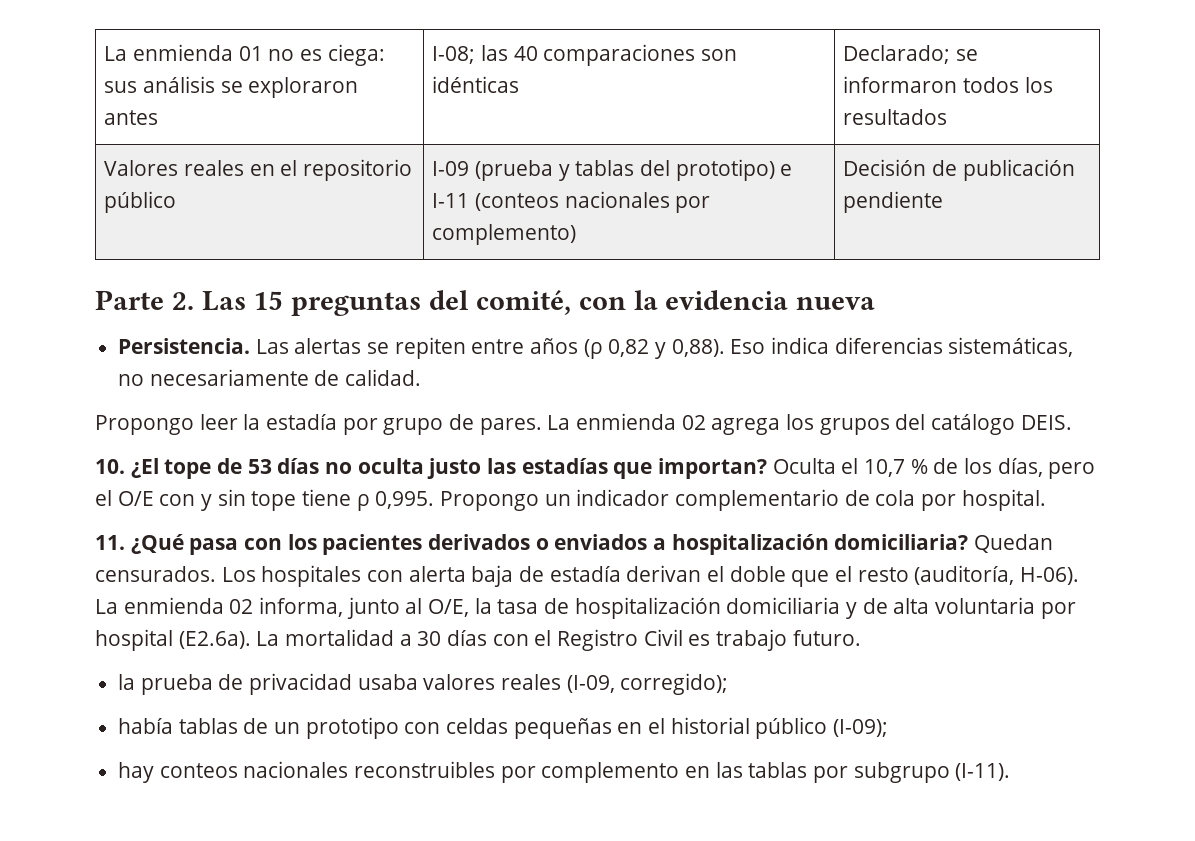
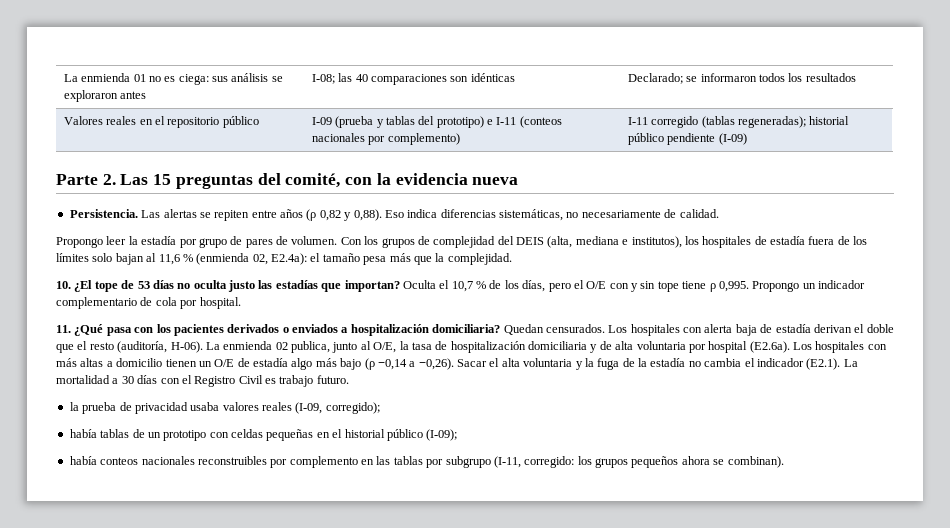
[843,159,1075,181] Decisión de publicación -> [627,116,850,128] [627,133,664,145] I-11 corregido (tablas regeneradas); historial público
(944, 202) none -> [718,133,747,145] (I-09)
[479,413,1072,435] pares. La enmienda 02 agrega los grupos del catálogo DEIS. -> [245,236,868,248] [56,253,512,265] pares de volumen. Con los grupos de complejidad del DEIS (alta, mediana e institutos), los hospitales de estadía fuera de los límites solo bajan al 11,6 % (enmienda 02, E2.4a): el tamaño pesa más que la complejidad.
[259,597,344,617] informa, -> [291,341,330,353] publica,
(251, 640) none -> [793,341,887,353] [56,358,841,370] Los hospitales con más altas a domicilio tienen un O/E de estadía algo más bajo (ρ −0,14 a −0,26). Sacar el alta voluntaria y la fuga de la estadía no cambia el indicador (E2.1).
[118,762,155,783] hay -> [69,456,97,465] había
[955,763,1011,781] (I-11). -> [493,456,784,468] (I-11, corregido: los grupos pequeños ahora se combinan).

